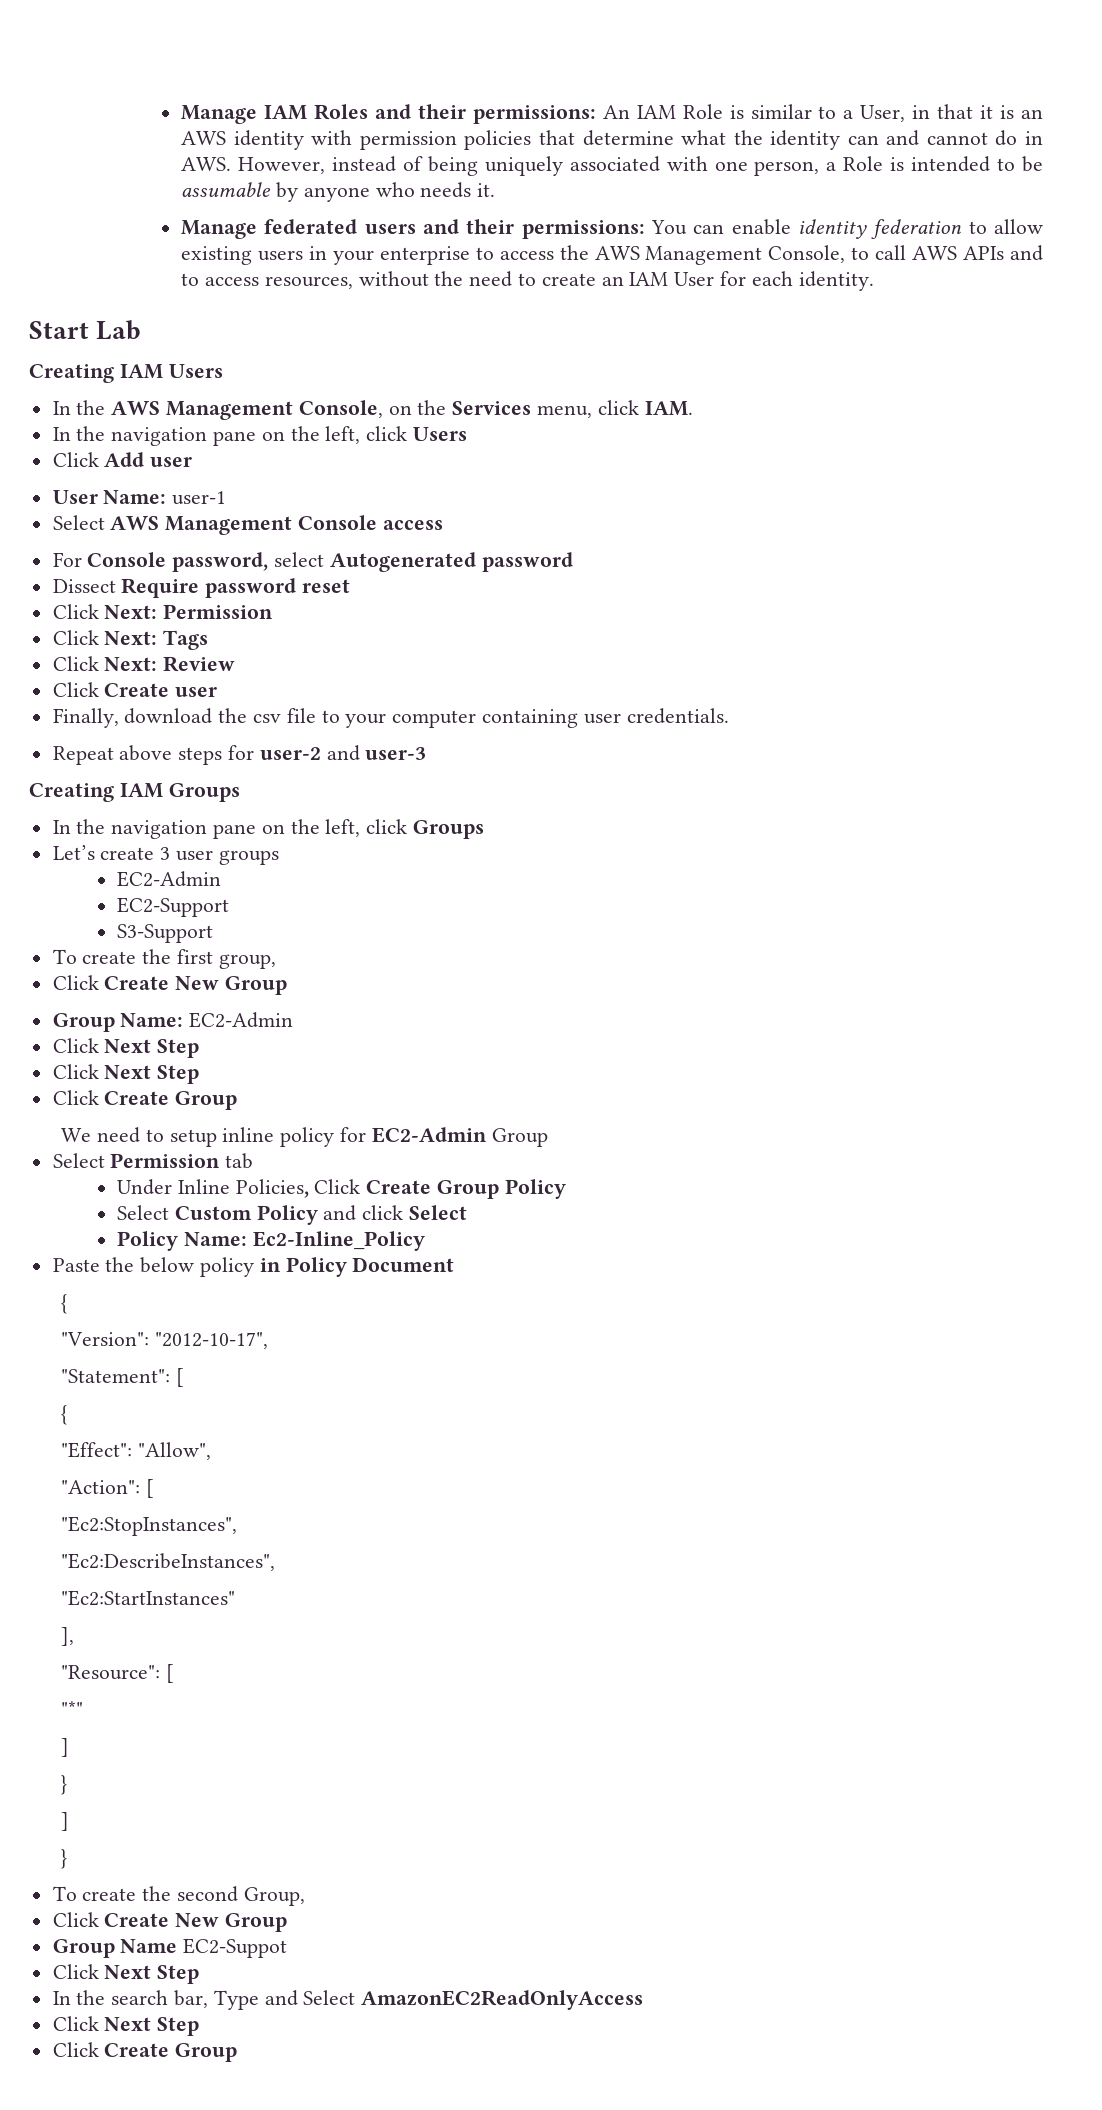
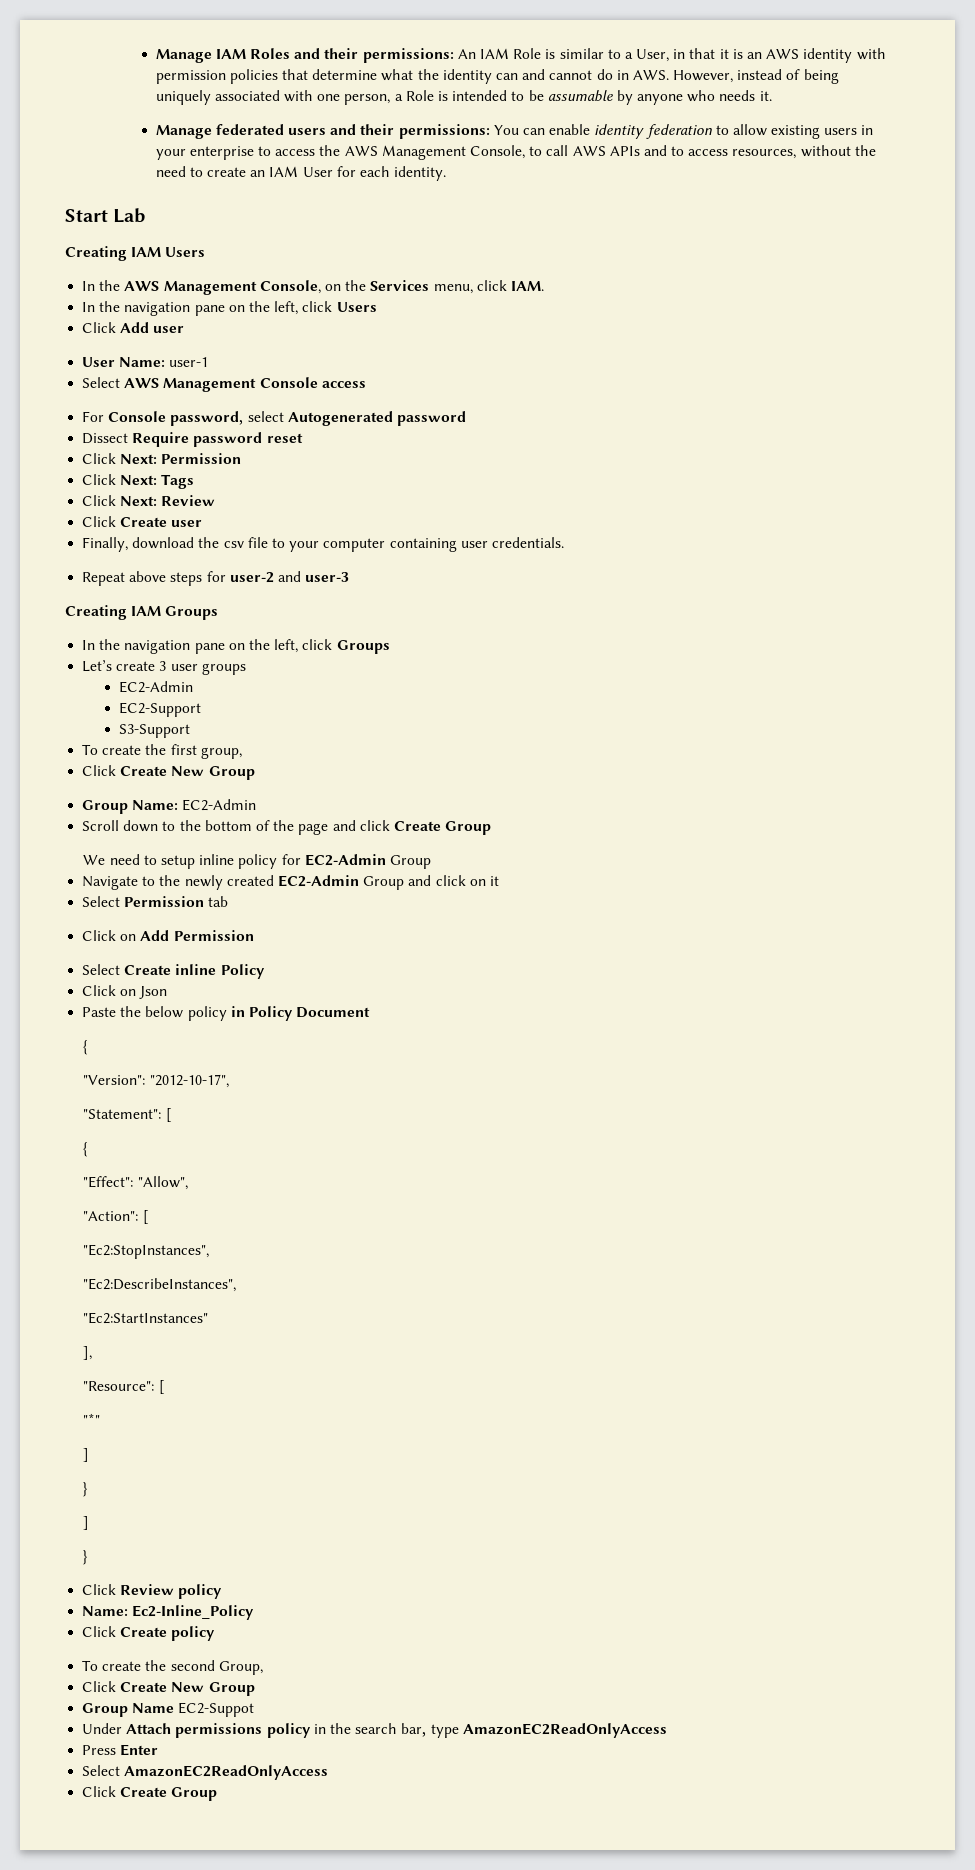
[52,1038,200,1058] [52,1064,200,1084] [52,1090,99,1105] Click Next Step // Click Next Step // Click -> [82,820,390,835] Scroll down to the bottom of the page and click
[52,1153,254,1169] [116,1179,566,1199] [116,1205,467,1225] [116,1231,425,1251] Select Permission tab // Under Inline Policies, Click Create Group Policy // Select Custom Policy and click Select // Policy Name: Ec2-Inline_Policy -> [82,875,499,890] [82,896,229,907] [82,930,254,941] [82,964,265,979] [82,985,168,999] Navigate to the newly created EC2-Admin Group and click on it // Select Permission tab // Click on Add Permission // Select Create inline Policy // Click on Json
(68, 1859) none -> [82,1584,223,1599] [82,1605,255,1620] [82,1626,216,1641] // Click Review policy // Name: Ec2-Inline_Policy // Click Create policy
[52,1964,200,1984] [52,1990,298,2010] Click Next Step // In the search bar, Type and -> [82,1723,667,1738] [82,1744,159,1756] Under Attach permissions policy in the search bar, type AmazonEC2ReadOnlyAccess // Press Enter //
[52,2016,200,2036] // Click Next Step -> (329, 1772) none

